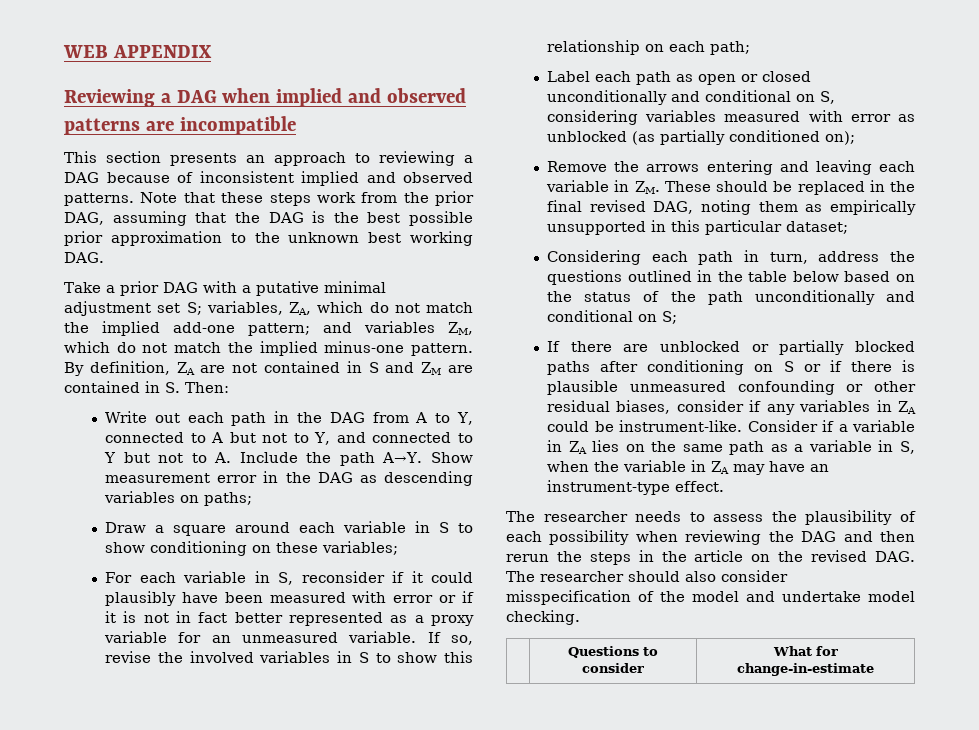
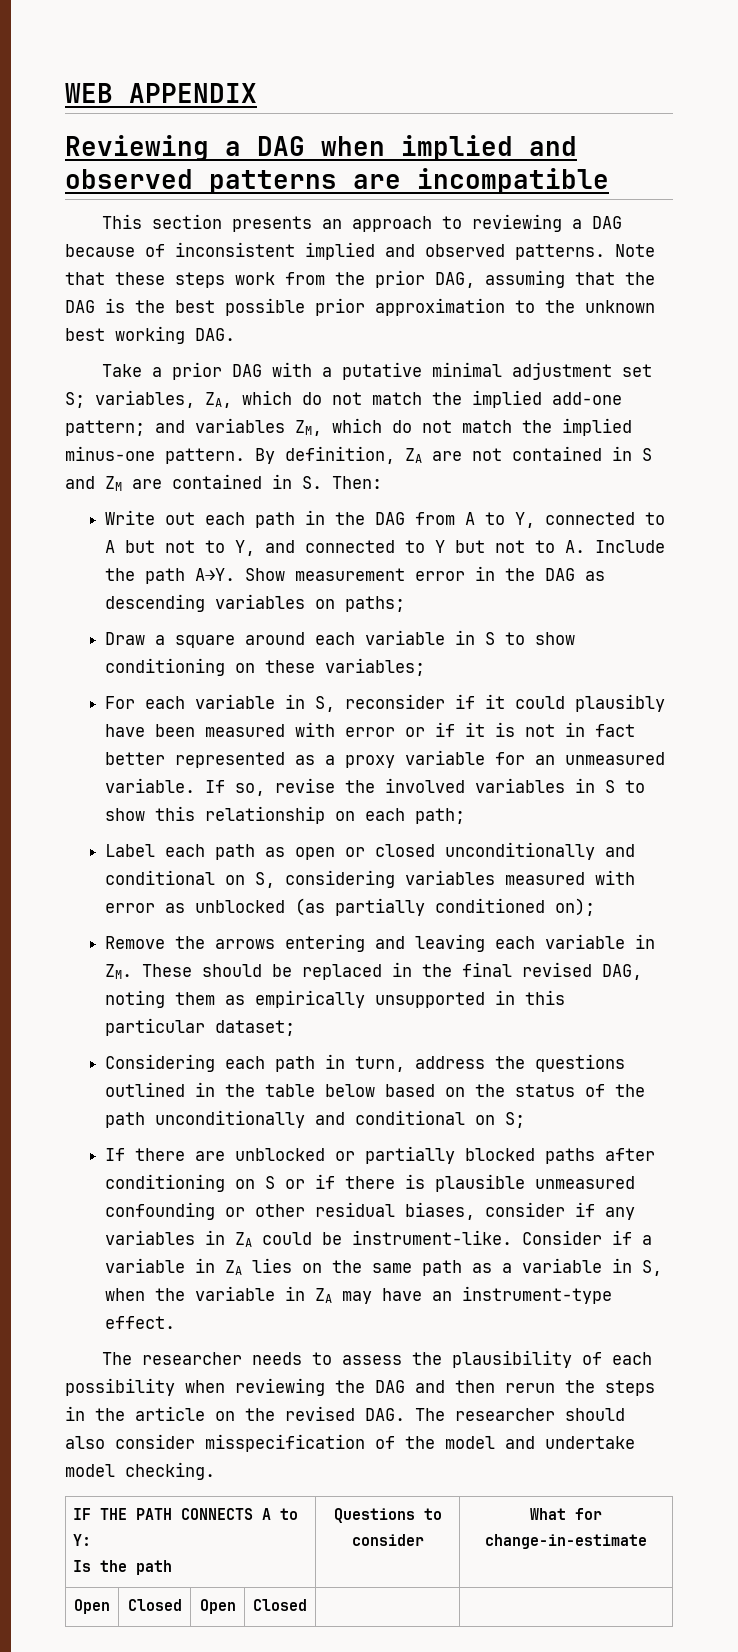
(580, 617) none -> [73,1508,299,1520] [73,1534,92,1546] [73,1560,173,1575] IF THE PATH CONNECTS A to Y: // Is the path
(874, 669) none -> [74,1599,110,1614] [127,1599,182,1611] [199,1599,236,1614] [253,1599,307,1611] // Open | Closed | Open | Closed | |

